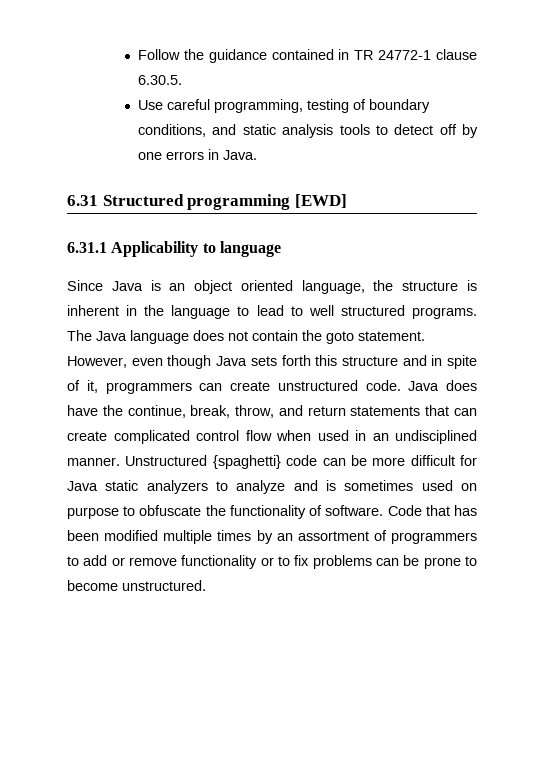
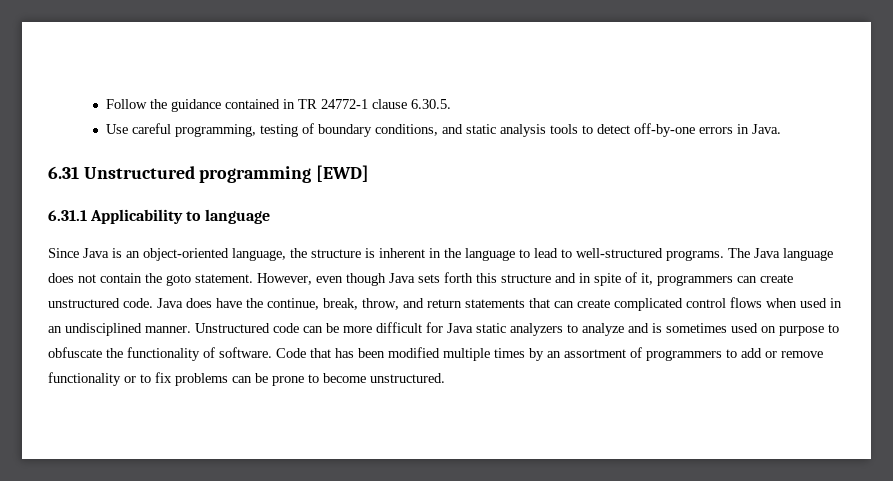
[439,124,478,138] [138,152,163,160] off by one -> [634,123,696,137] off-by-one
[102,194,184,206] Structured -> [83,166,195,179] Unstructured
[194,280,293,294] object oriented -> [143,248,229,261] object-oriented
[308,305,405,316] well structured -> [576,248,663,258] well-structured
[245,430,272,441] flow -> [730,297,762,308] flows
[212,455,281,469] {spaghetti} -> (270, 328) none

